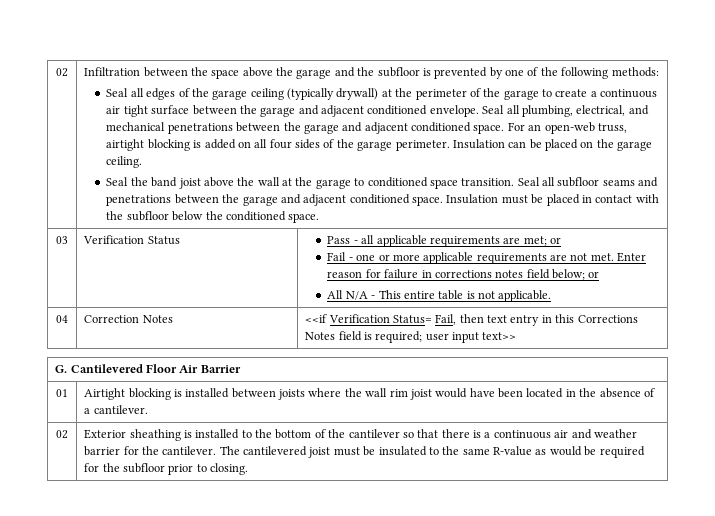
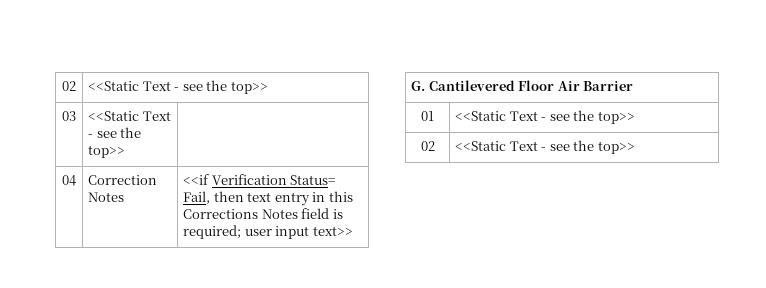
[56,68,68,77] [84,67,659,79] [106,88,658,100] [106,105,649,117] [106,122,627,134] [106,139,653,151] [106,156,143,168] [106,177,659,189] [106,194,659,206] [106,211,320,223] [56,236,68,244] [83,235,180,245] [327,235,562,247] [327,252,647,264] [327,269,600,280] [327,290,552,302] 02 | Infiltration between the space above the garage and the subfloor is prevented by one of the following methods: // Seal all edges of the garage ceiling (typically drywall) at the perimeter of the garage to create a continuous air tight surface between the garage and adjacent conditioned envelope. Seal all plumbing, electrical, and mechanical penetrations between the garage and adjacent conditioned space. For an open-web truss, airtight blocking is added on all four sides of the garage perimeter. Insulation can be placed on the garage ceiling. // Seal the band joist above the wall at the garage to conditioned space transition. Seal all subfloor seams and penetrations between the garage and adjacent conditioned space. Insulation must be placed in contact with the subfloor below the conditioned space. // 03 | Verification Status | Pass - all applicable requirements are met; or // Fail - one or more applicable requirements are not met. Enter reason for failure in corrections notes field below; or // All N/A - This entire table is not applicable. -> [62,81,76,91] [88,80,268,94] [62,111,76,121] [88,111,171,121] [88,127,142,138] [88,145,126,158] 02 | <<Static Text - see the top>> // 03 | <<Static Text - see the top>> |
[84,388,655,400] [84,405,148,414] [56,430,68,439] [84,429,637,441] [84,446,645,458] [84,463,249,475] Airtight blocking is installed between joists where the wall rim joist would have been located in the absence of a cantilever. // 02 | Exterior sheathing is installed to the bottom of the cantilever so that there is a continuous air and weather barrier for the cantilever. The cantilevered joist must be insulated to the same R-value as would be required for the subfloor prior to closing. -> [455,110,635,124] [420,141,435,151] [455,140,635,154] <<Static Text - see the top>> // 02 | <<Static Text - see the top>>

